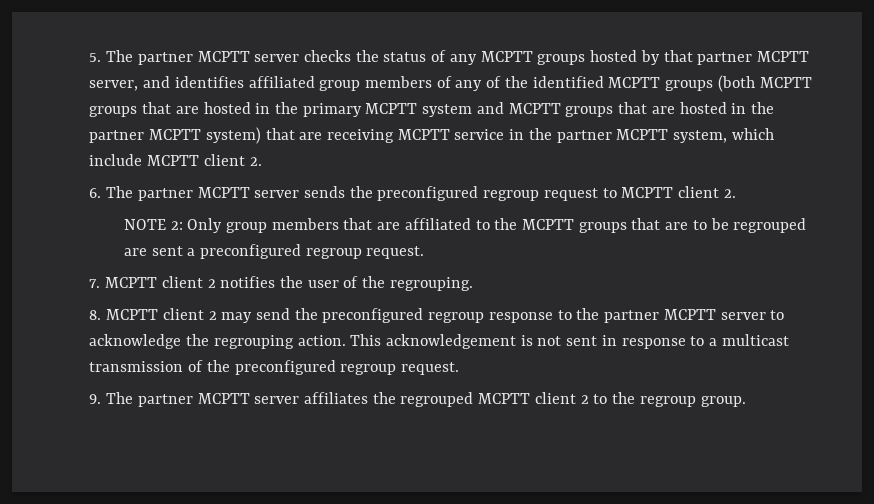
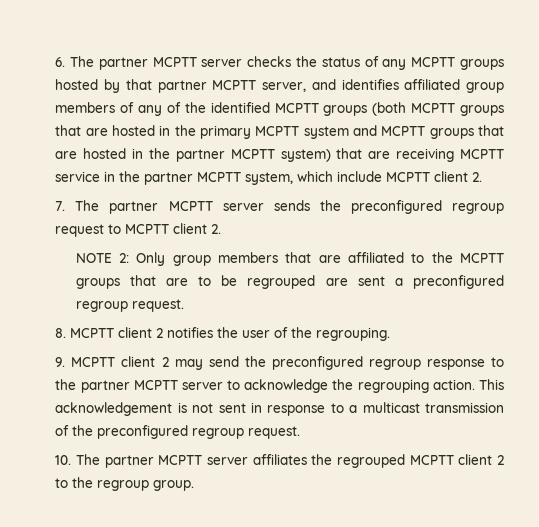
[89,53,102,62] 5. -> [55,57,66,67] 6.
[89,188,102,198] 6. -> [55,201,66,211] 7.
[89,279,101,288] 7. -> [55,328,67,338] 8.
[89,310,102,320] 8. -> [55,357,66,367] 9.
[89,394,102,404] 9. -> [55,455,72,465] 10.

